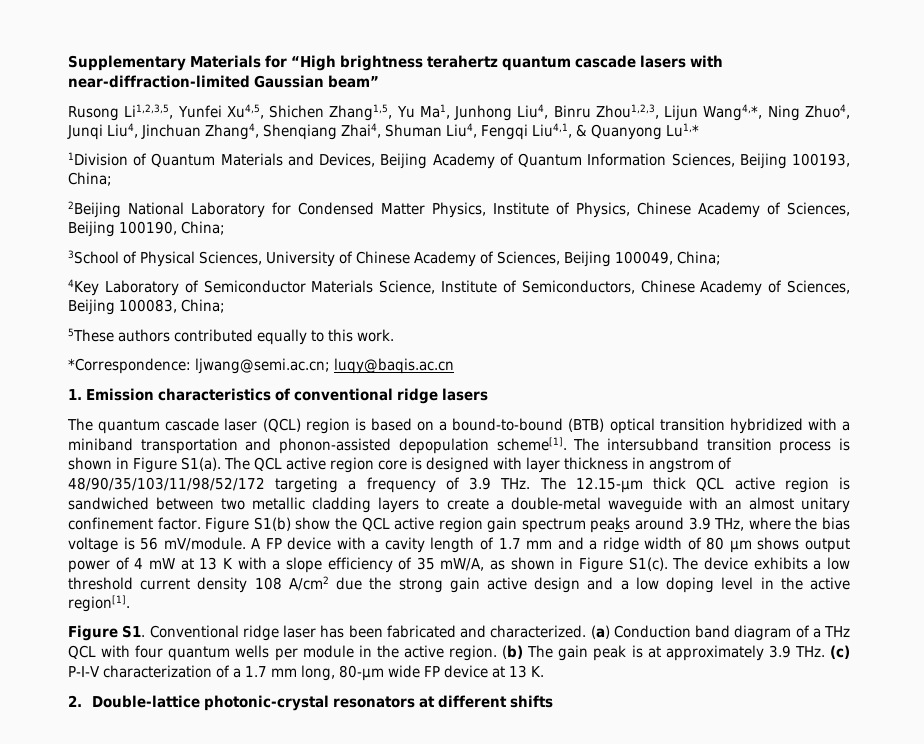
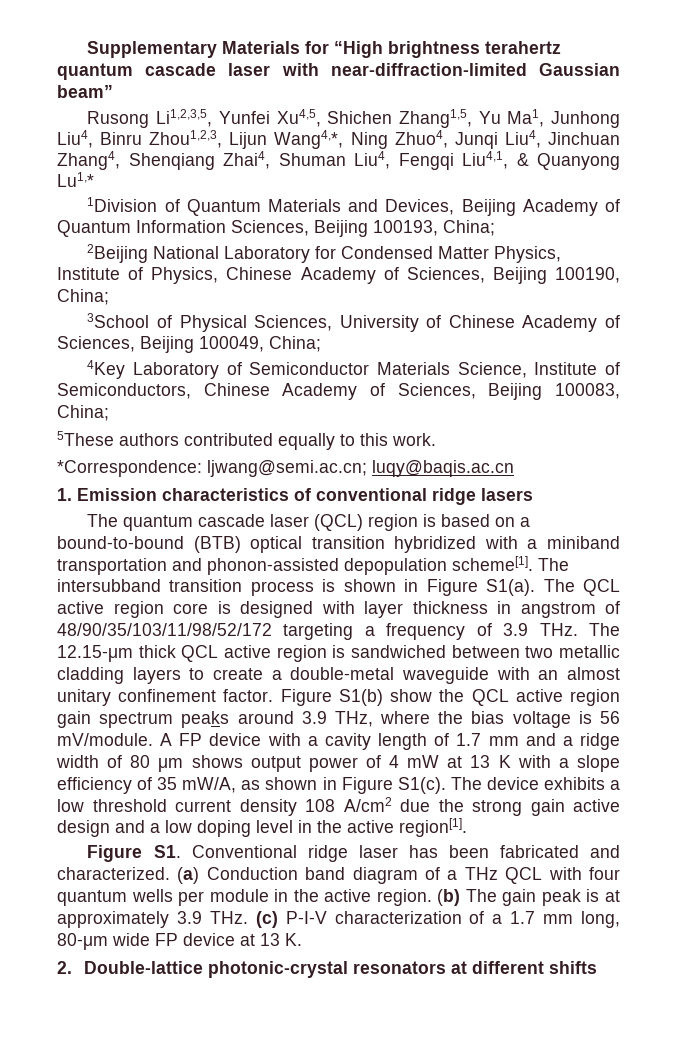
[640,55,686,68] lasers -> [228,63,271,76] laser

